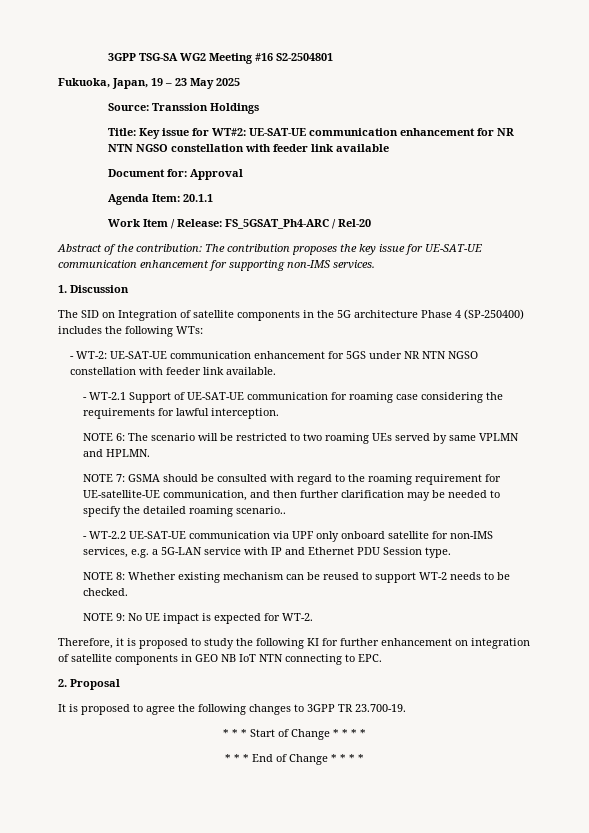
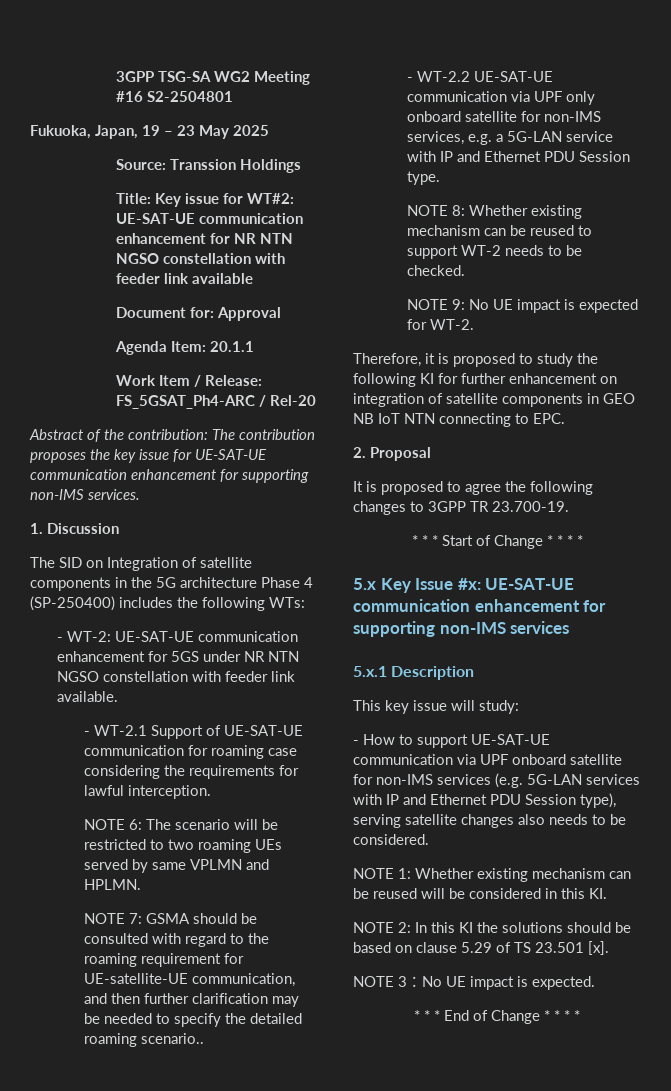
(366, 733) none -> [353,578,575,593] [353,599,607,612] [353,621,570,637] [353,666,475,680] [353,700,519,714] [353,734,550,748] [353,754,622,765] [353,773,640,788] [353,793,616,808] [353,814,626,828] [353,834,429,845] [353,868,631,882] [353,888,607,899] [353,922,631,933] [353,941,609,955] [353,976,595,990] // 5.x Key Issue #x: UE-SAT-UE communication enhancement for supporting non-IMS services // 5.x.1 Description // This key issue will study: // - How to support UE-SAT-UE communication via UPF onboard satellite for non-IMS services (e.g. 5G-LAN services with IP and Ethernet PDU Session type), serving satellite changes also needs to be considered. // NOTE 1: Whether existing mechanism can be reused will be considered in this KI. // NOTE 2: In this KI the solutions should be based on clause 5.29 of TS 23.501 [x]. // NOTE 3：No UE impact is expected.

